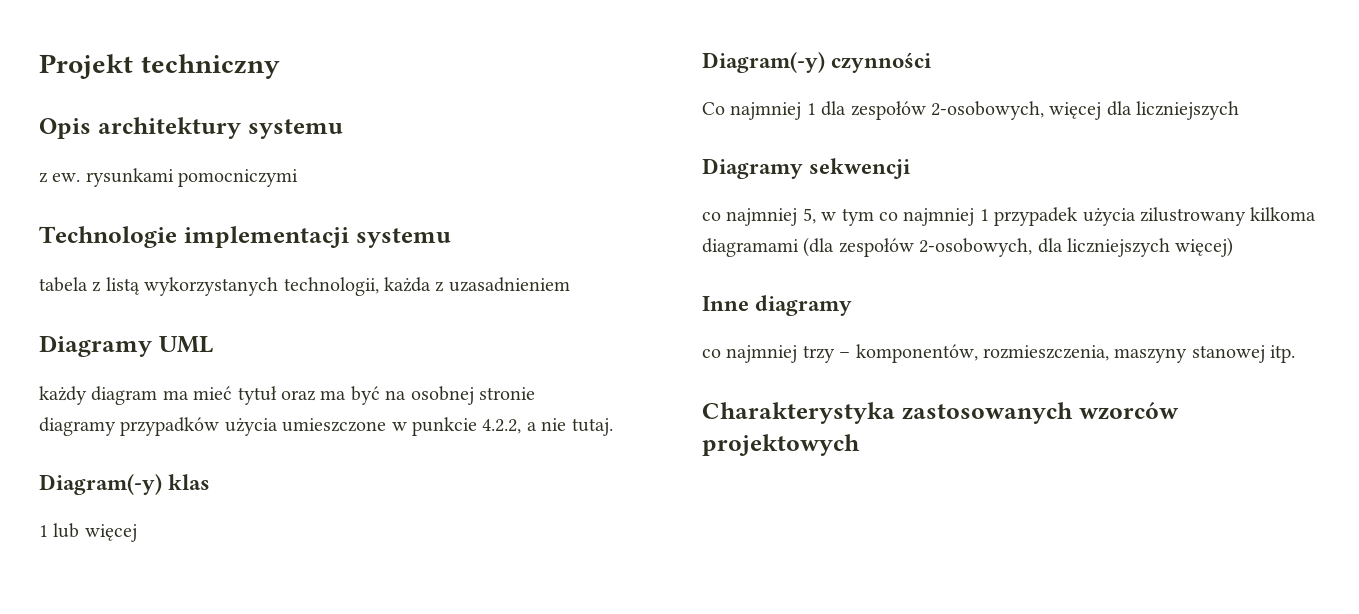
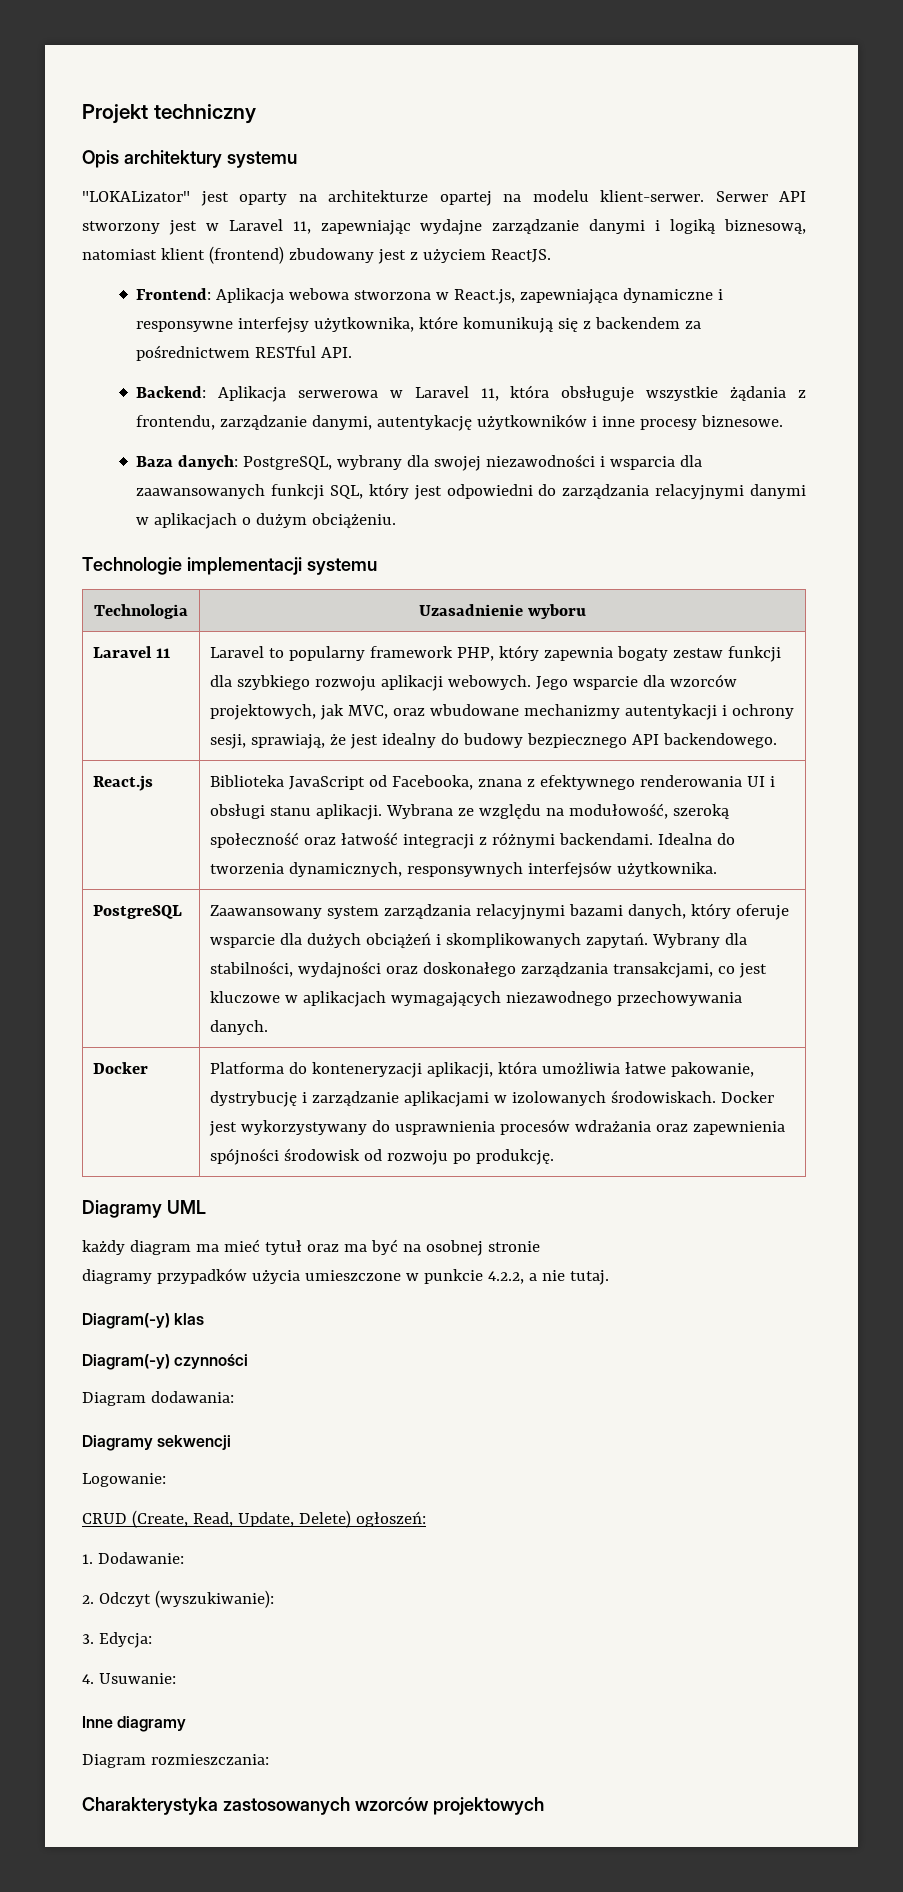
[39,168,299,187] [39,226,451,248] [39,277,570,296] z ew. rysunkami pomocniczymi // Technologie implementacji systemu // tabela z listą wykorzystanych technologii, każda z uzasadnieniem -> [82,190,806,206] [82,219,806,235] [82,246,551,264] [136,288,724,304] [136,316,702,333] [136,345,353,361] [136,385,806,402] [136,414,784,431] [136,454,703,471] [136,483,806,500] [136,513,397,529] [82,557,377,575] [94,604,188,619] [419,604,586,619] [93,646,171,658] [210,645,781,662] [210,674,737,691] [210,704,794,720] [210,733,777,749] [93,775,154,791] [210,775,775,790] [210,803,729,820] [210,832,735,849] [210,861,718,878] [93,905,183,919] [210,903,789,920] [210,932,747,948] [210,961,767,978] [210,991,743,1007] [210,1020,269,1035] [93,1062,149,1074] [210,1061,754,1078] [210,1090,774,1107] [209,1119,785,1136] [210,1148,555,1165] "LOKALizator" jest oparty na architekturze opartej na modelu klient-serwer. Serwer API stworzony jest w Laravel 11, zapewniając wydajne zarządzanie danymi i logiką biznesową, natomiast klient (frontend) zbudowany jest z użyciem ReactJS. // Frontend: Aplikacja webowa stworzona w React.js, zapewniająca dynamiczne i responsywne interfejsy użytkownika, które komunikują się z backendem za pośrednictwem RESTful API. // Backend: Aplikacja serwerowa w Laravel 11, która obsługuje wszystkie żądania z frontendu, zarządzanie danymi, autentykację użytkowników i inne procesy biznesowe. // Baza danych: PostgreSQL, wybrany dla swojej niezawodności i wsparcia dla zaawansowanych funkcji SQL, który jest odpowiedni do zarządzania relacyjnymi danymi w aplikacjach o dużym obciążeniu. // Technologie implementacji systemu // Technologia | Uzasadnienie wyboru // Laravel 11 | Laravel to popularny framework PHP, który zapewnia bogaty zestaw funkcji dla szybkiego rozwoju aplikacji webowych. Jego wsparcie dla wzorców projektowych, jak MVC, oraz wbudowane mechanizmy autentykacji i ochrony sesji, sprawiają, że jest idealny do budowy bezpiecznego API backendowego. // React.js | Biblioteka JavaScript od Facebooka, znana z efektywnego renderowania UI i obsługi stanu aplikacji. Wybrana ze względu na modułowość, szeroką społeczność oraz łatwość integracji z różnymi backendami. Idealna do tworzenia dynamicznych, responsywnych interfejsów użytkownika. // PostgreSQL | Zaawansowany system zarządzania relacyjnymi bazami danych, który oferuje wsparcie dla dużych obciążeń i skomplikowanych zapytań. Wybrany dla stabilności, wydajności oraz doskonałego zarządzania transakcjami, co jest kluczowe w aplikacjach wymagających niezawodnego przechowywania danych. // Docker | Platforma do konteneryzacji aplikacji, która umożliwia łatwe pakowanie, dystrybucję i zarządzanie aplikacjami w izolowanych środowiskach. Docker jest wykorzystywany do usprawnienia procesów wdrażania oraz zapewnienia spójności środowisk od rozwoju po produkcję.
[39,523,137,542] // 1 lub więcej -> (205, 1319) none
[702,101,1240,120] [702,158,911,179] [702,207,1317,226] [702,237,1234,257] [702,295,853,316] [702,344,1296,363] Co najmniej 1 dla zespołów 2-osobowych, więcej dla liczniejszych // Diagramy sekwencji // co najmniej 5, w tym co najmniej 1 przypadek użycia zilustrowany kilkoma diagramami (dla zespołów 2-osobowych, dla liczniejszych więcej) // Inne diagramy // co najmniej trzy – komponentów, rozmieszczenia, maszyny stanowej itp. -> [82,1391,234,1406] [82,1435,232,1451] [82,1473,166,1487] [82,1510,426,1528] [82,1552,184,1564] [82,1590,274,1608] [82,1632,152,1648] [82,1673,176,1684] [82,1716,187,1732] [82,1754,269,1768] Diagram dodawania: // Diagramy sekwencji // Logowanie: // CRUD (Create, Read, Update, Delete) ogłoszeń: // 1. Dodawanie: // 2. Odczyt (wyszukiwanie): // 3. Edycja: // 4. Usuwanie: // Inne diagramy // Diagram rozmieszczania:

